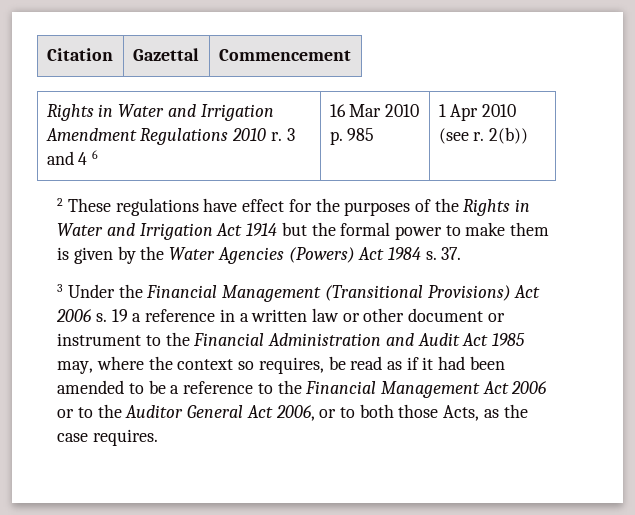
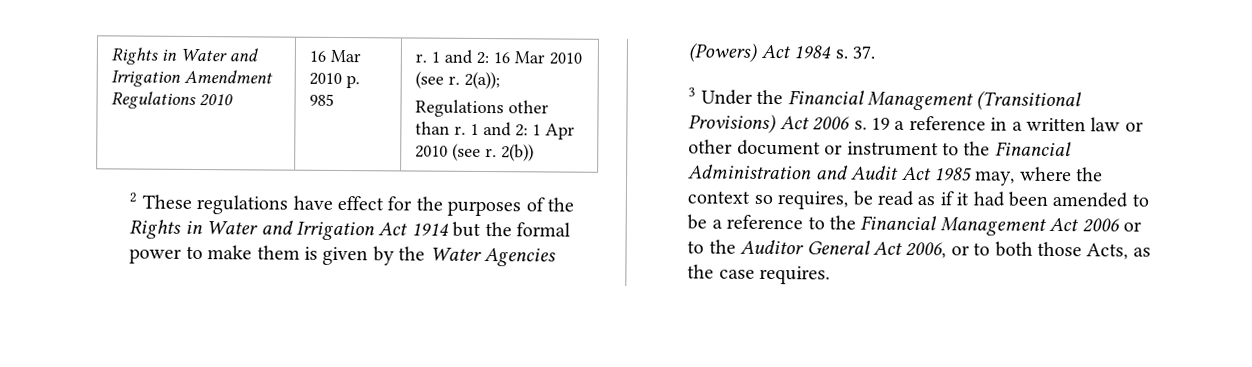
[46,48,113,61] [132,48,199,61] [218,49,351,61] Citation | Gazettal | Commencement // -> (110, 56) none
[270,128,295,141] [46,150,99,165] r. 3 and 4 6 -> (233, 100) none
(375, 134) none -> [414,49,582,65] [414,71,500,90] [414,99,549,118] [414,121,528,137] r. 1 and 2: 16 Mar 2010 (see r. 2(a)); // Regulations other than r. 1 and 2:

